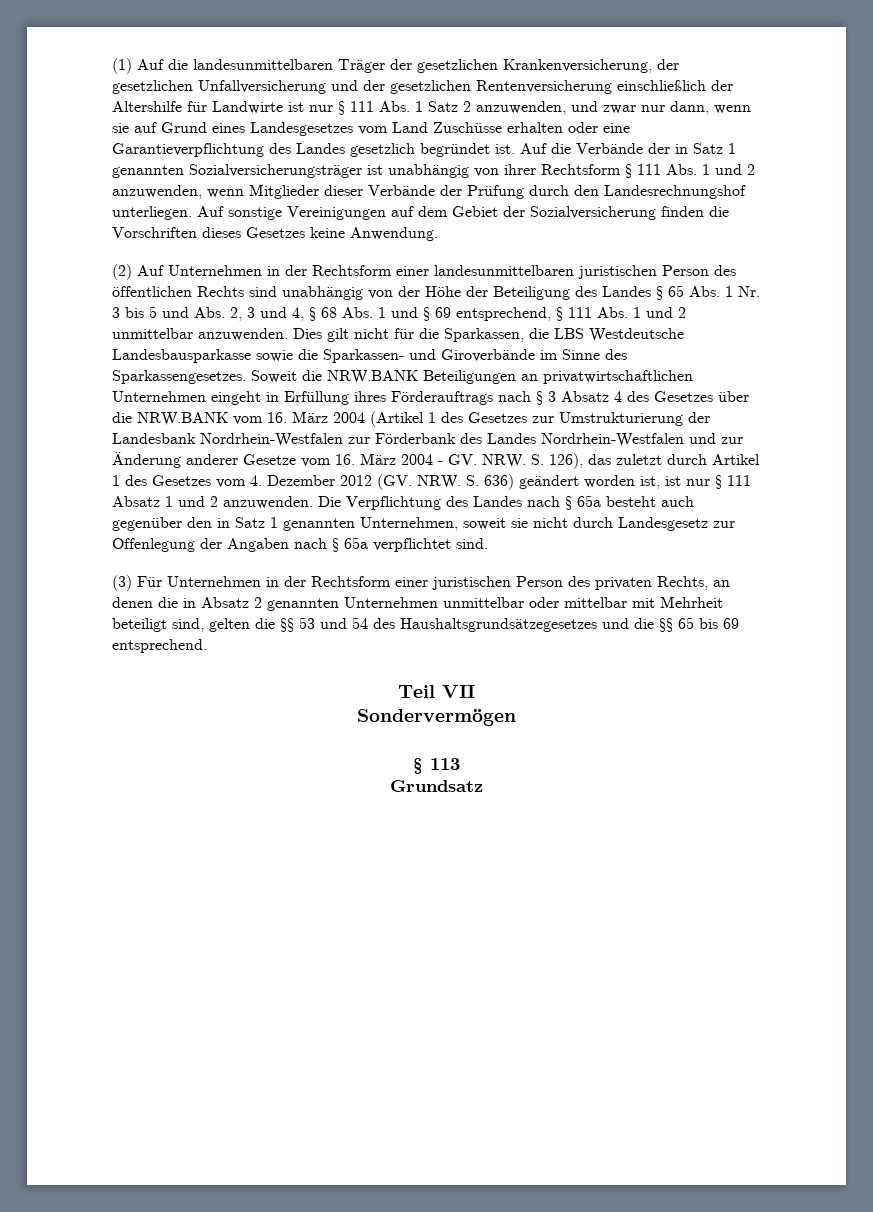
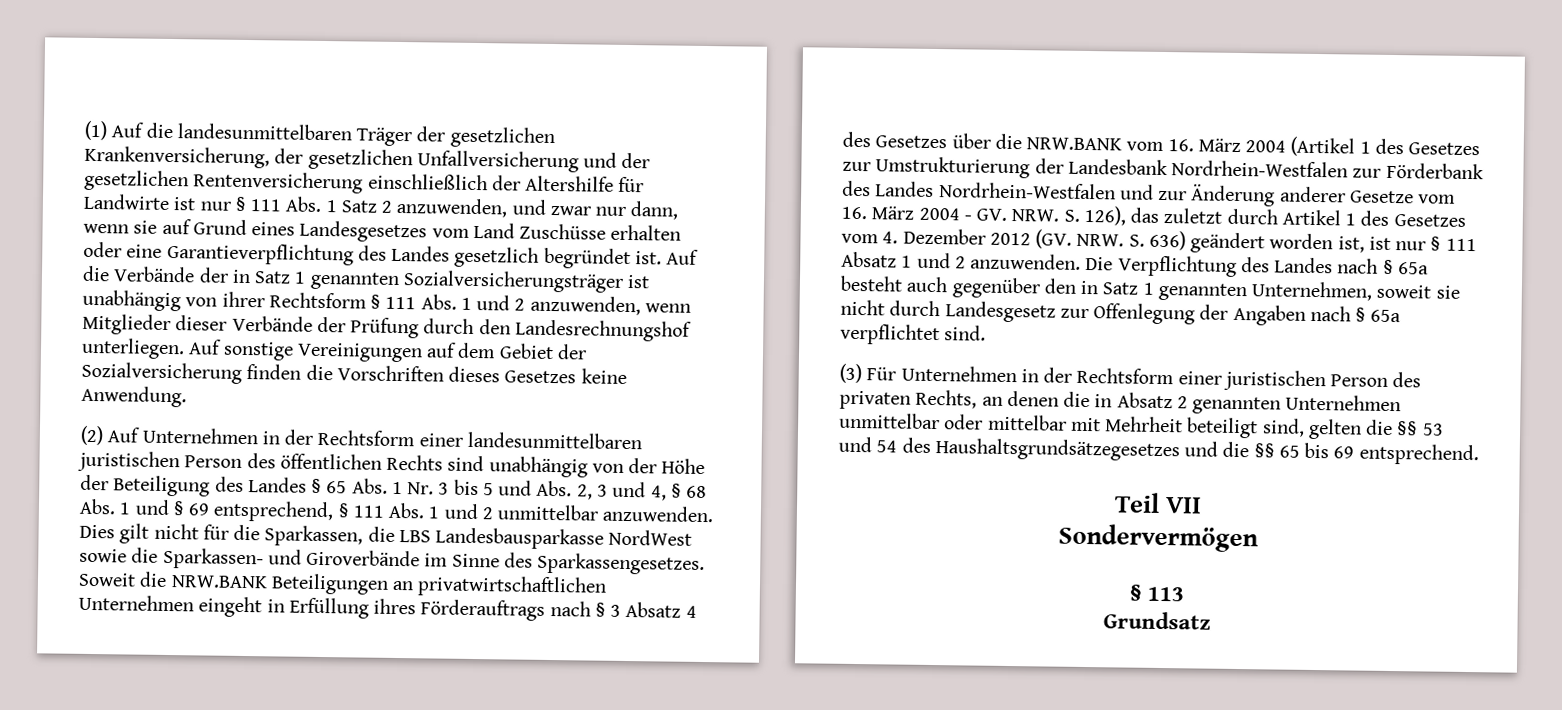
[589,328,684,342] [112,349,251,363] Westdeutsche Landesbausparkasse -> [435,527,693,550] Landesbausparkasse NordWest

